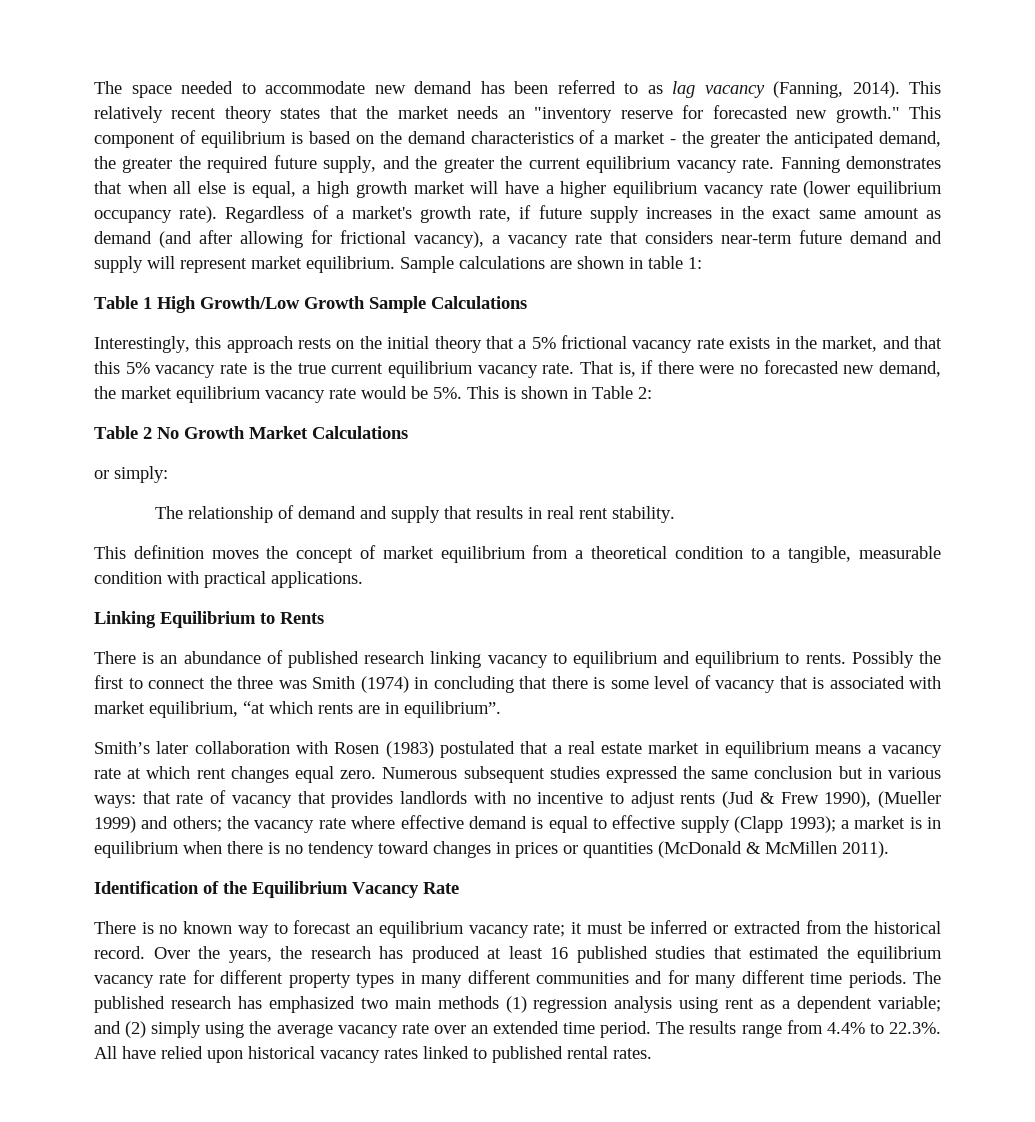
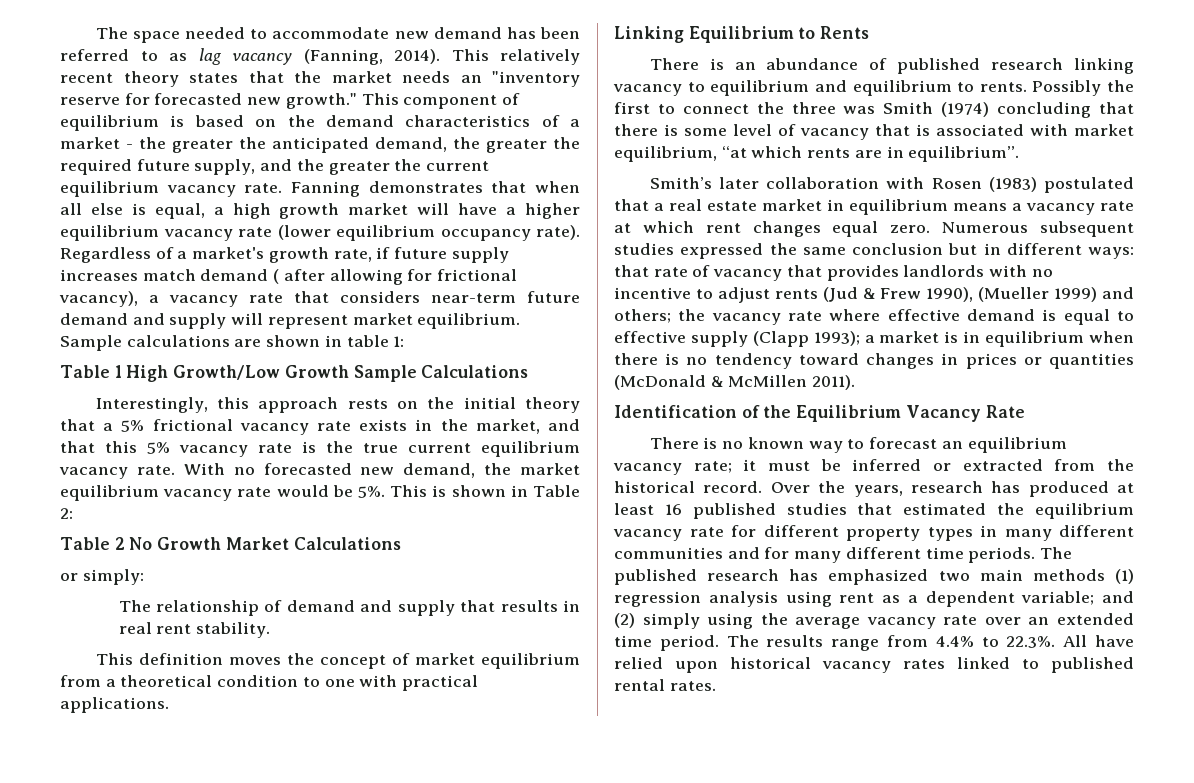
[720,206,941,219] [94,231,192,248] in the exact same amount as demand (and -> [142,269,280,284] match demand (
[579,360,735,377] That is, if there were -> [183,463,225,475] With
[772,546,941,563] [94,571,162,584] a tangible, measurable condition -> [324,679,355,687] one
[414,677,428,689] in -> (990, 109) none
[888,767,941,779] various -> [1006,243,1082,255] different
[280,946,302,959] the -> (903, 491) none

